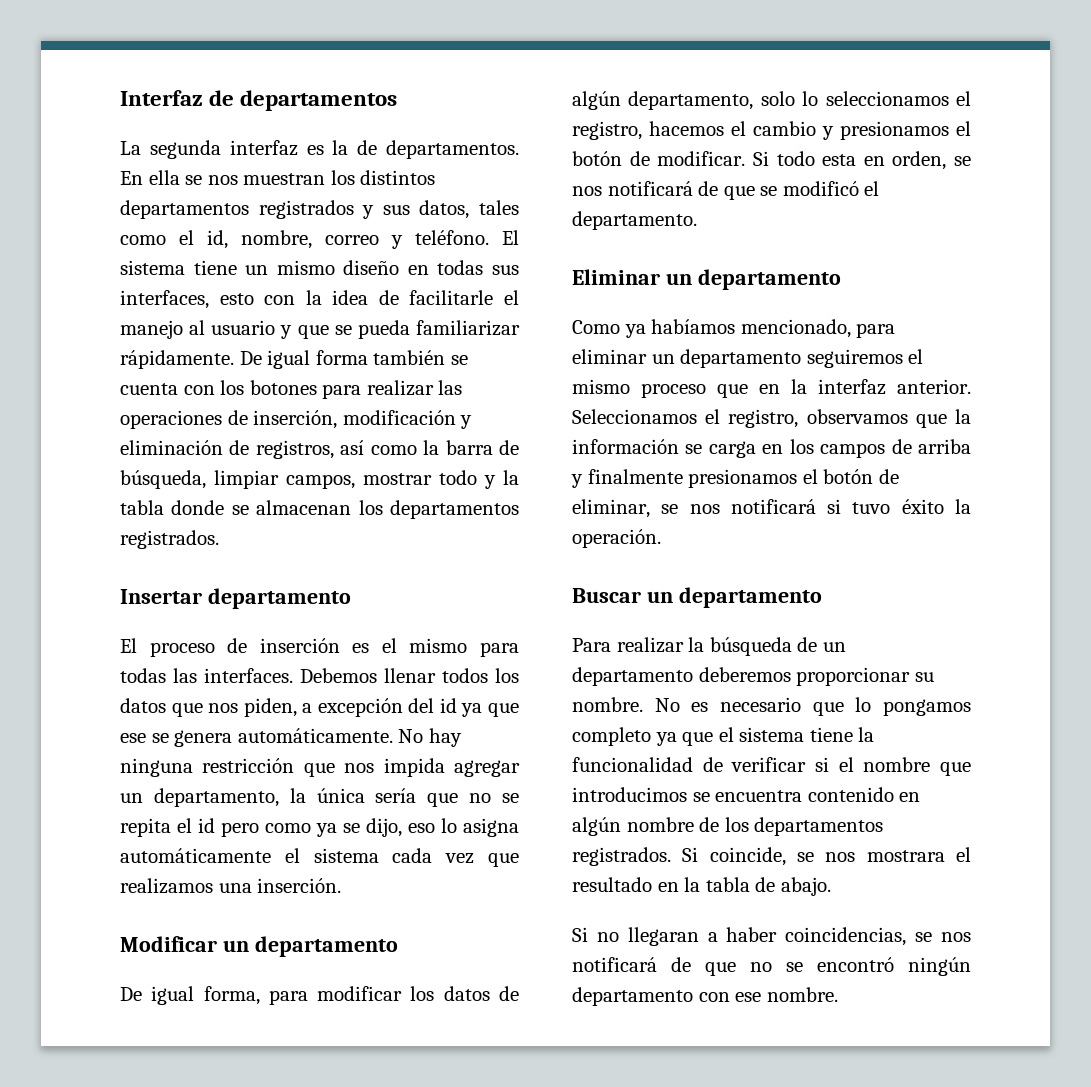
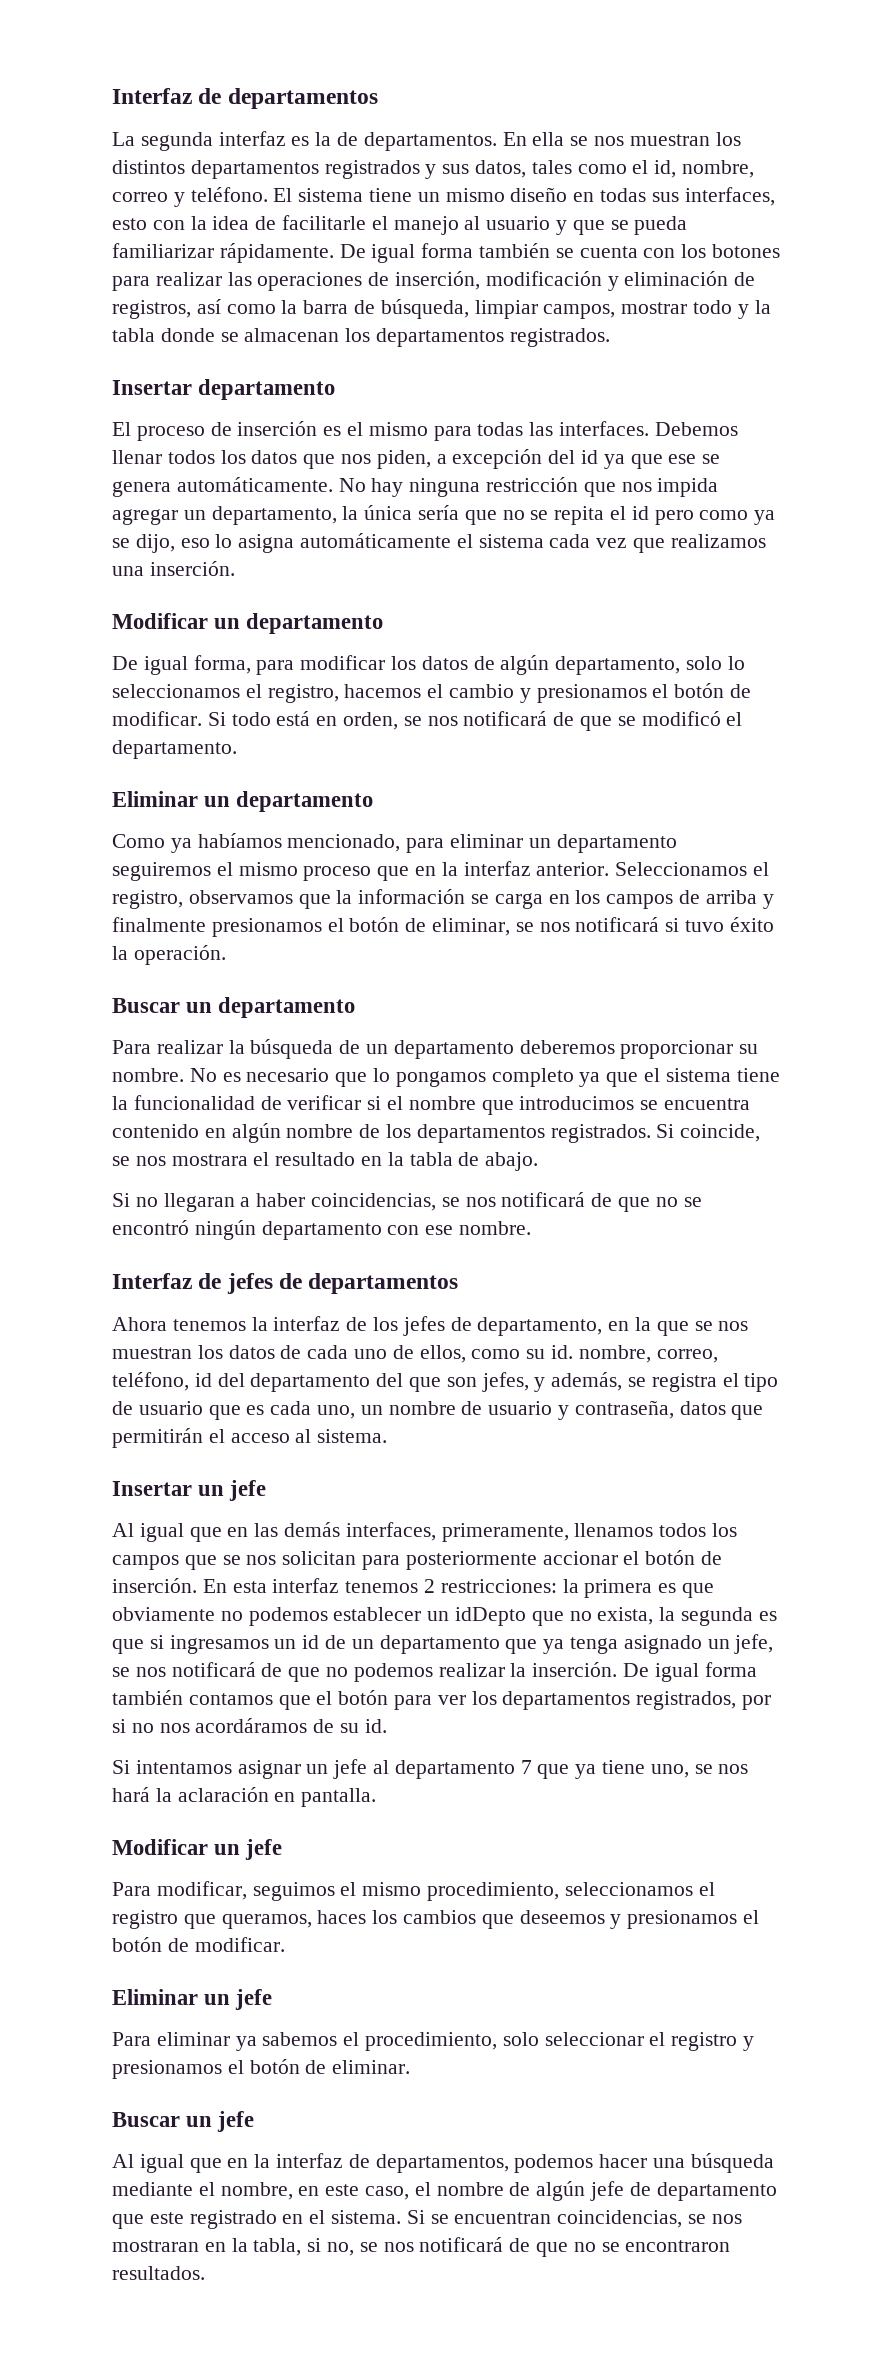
[822,154,857,166] esta -> [276,711,311,726] está
(838, 994) none -> [112,1273,459,1294] [112,1316,749,1336] [112,1345,718,1363] [112,1372,779,1392] [112,1400,764,1420] [112,1428,388,1448] [112,1480,267,1501] [112,1522,738,1542] [112,1550,723,1570] [112,1578,715,1598] [112,1607,777,1626] [112,1634,774,1654] [112,1662,757,1682] [112,1690,772,1710] [112,1718,387,1733] [112,1759,749,1779] [112,1787,377,1807] [112,1839,283,1860] [112,1881,715,1901] [112,1910,760,1929] [112,1937,285,1952] [112,1989,273,2010] [112,2032,755,2051] [112,2059,411,2079] [112,2111,255,2132] [112,2153,774,2173] [112,2181,777,2201] [112,2210,742,2229] [112,2237,731,2257] [112,2266,205,2280] // Interfaz de jefes de departamentos // Ahora tenemos la interfaz de los jefes de departamento, en la que se nos muestran los datos de cada uno de ellos, como su id. nombre, correo, teléfono, id del departamento del que son jefes, y además, se registra el tipo de usuario que es cada uno, un nombre de usuario y contraseña, datos que permitirán el acceso al sistema. // Insertar un jefe // Al igual que en las demás interfaces, primeramente, llenamos todos los campos que se nos solicitan para posteriormente accionar el botón de inserción. En esta interfaz tenemos 2 restricciones: la primera es que obviamente no podemos establecer un idDepto que no exista, la segunda es que si ingresamos un id de un departamento que ya tenga asignado un jefe, se nos notificará de que no podemos realizar la inserción. De igual forma también contamos que el botón para ver los departamentos registrados, por si no nos acordáramos de su id. // Si intentamos asignar un jefe al departamento 7 que ya tiene uno, se nos hará la aclaración en pantalla. // Modificar un jefe // Para modificar, seguimos el mismo procedimiento, seleccionamos el registro que queramos, haces los cambios que deseemos y presionamos el botón de modificar. // Eliminar un jefe // Para eliminar ya sabemos el procedimiento, solo seleccionar el registro y presionamos el botón de eliminar. // Buscar un jefe // Al igual que en la interfaz de departamentos, podemos hacer una búsqueda mediante el nombre, en este caso, el nombre de algún jefe de departamento que este registrado en el sistema. Si se encuentran coincidencias, se nos mostraran en la tabla, si no, se nos notificará de que no se encontraron resultados.

